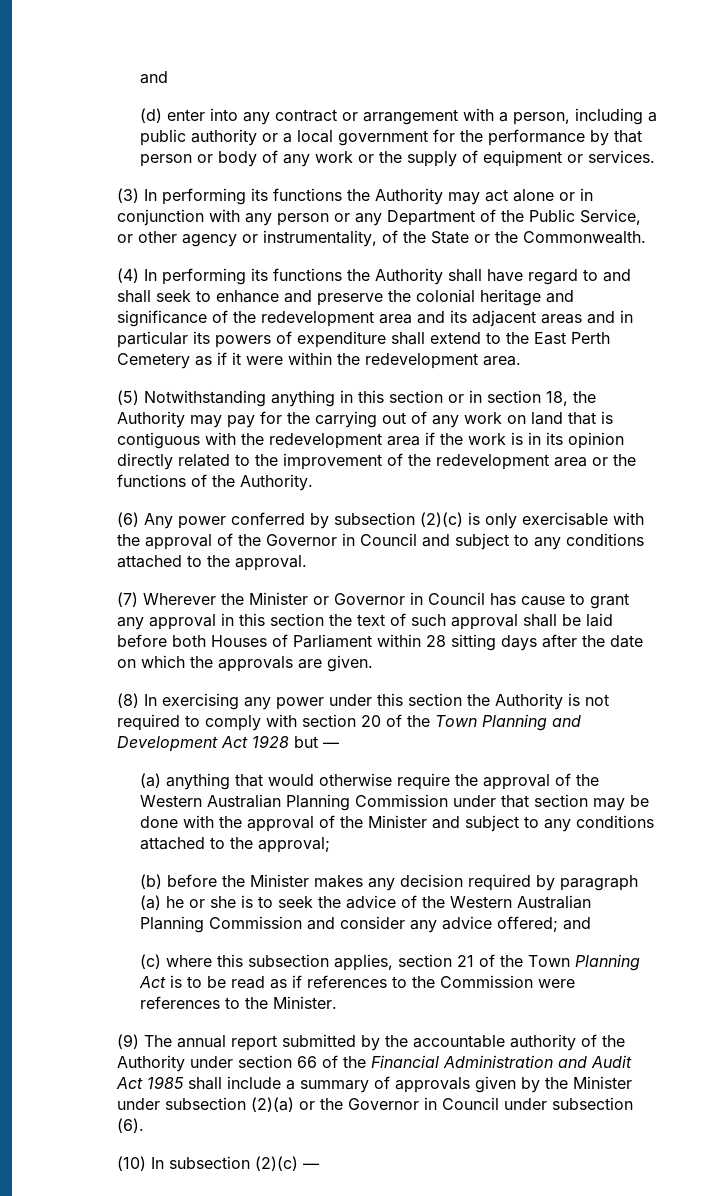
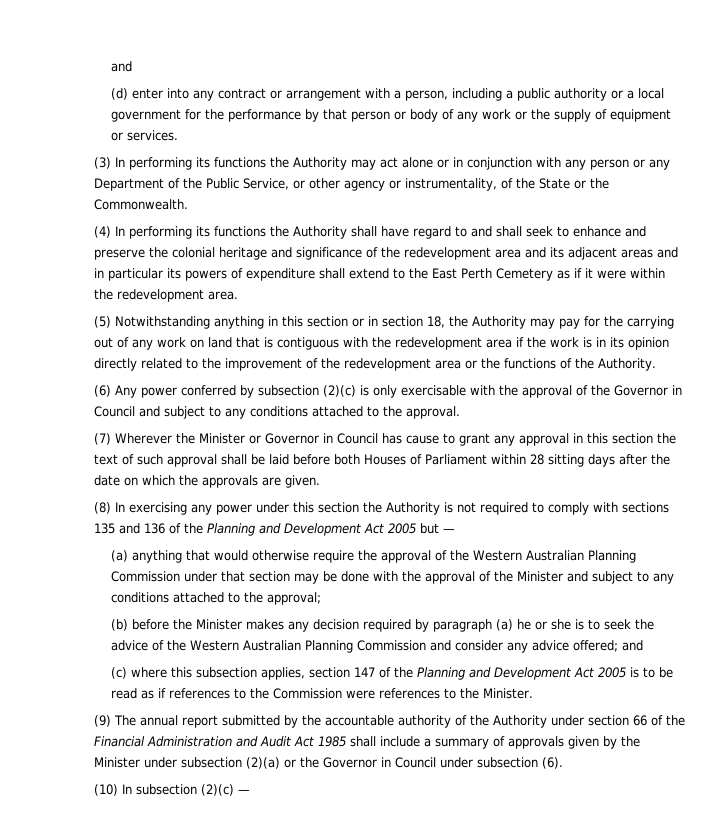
[301,714,581,731] [116,735,289,752] section 20 of the Town Planning and Development Act 1928 -> [622,502,670,513] [94,523,417,536] sections 135 and 136 of the Planning and Development Act 2005
[457,954,641,971] [139,976,167,988] 21 of the Town Planning Act -> [354,667,627,680] 147 of the Planning and Development Act 2005

